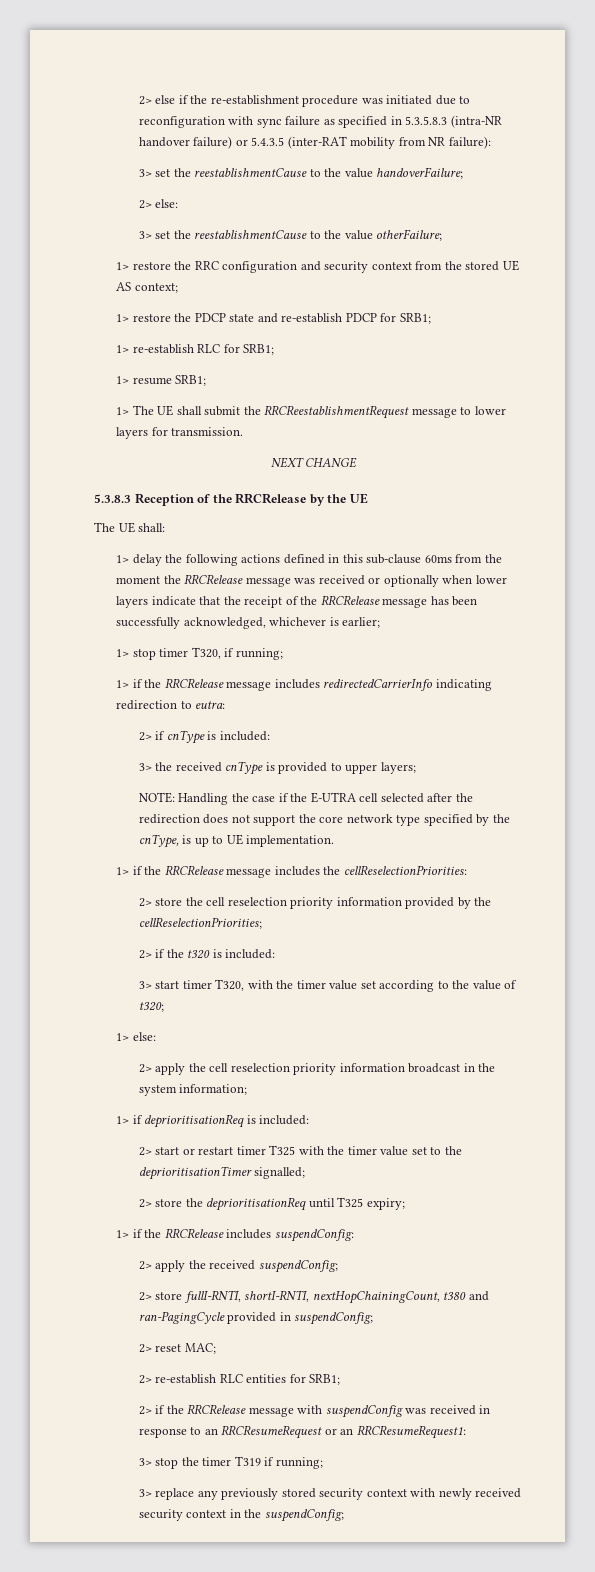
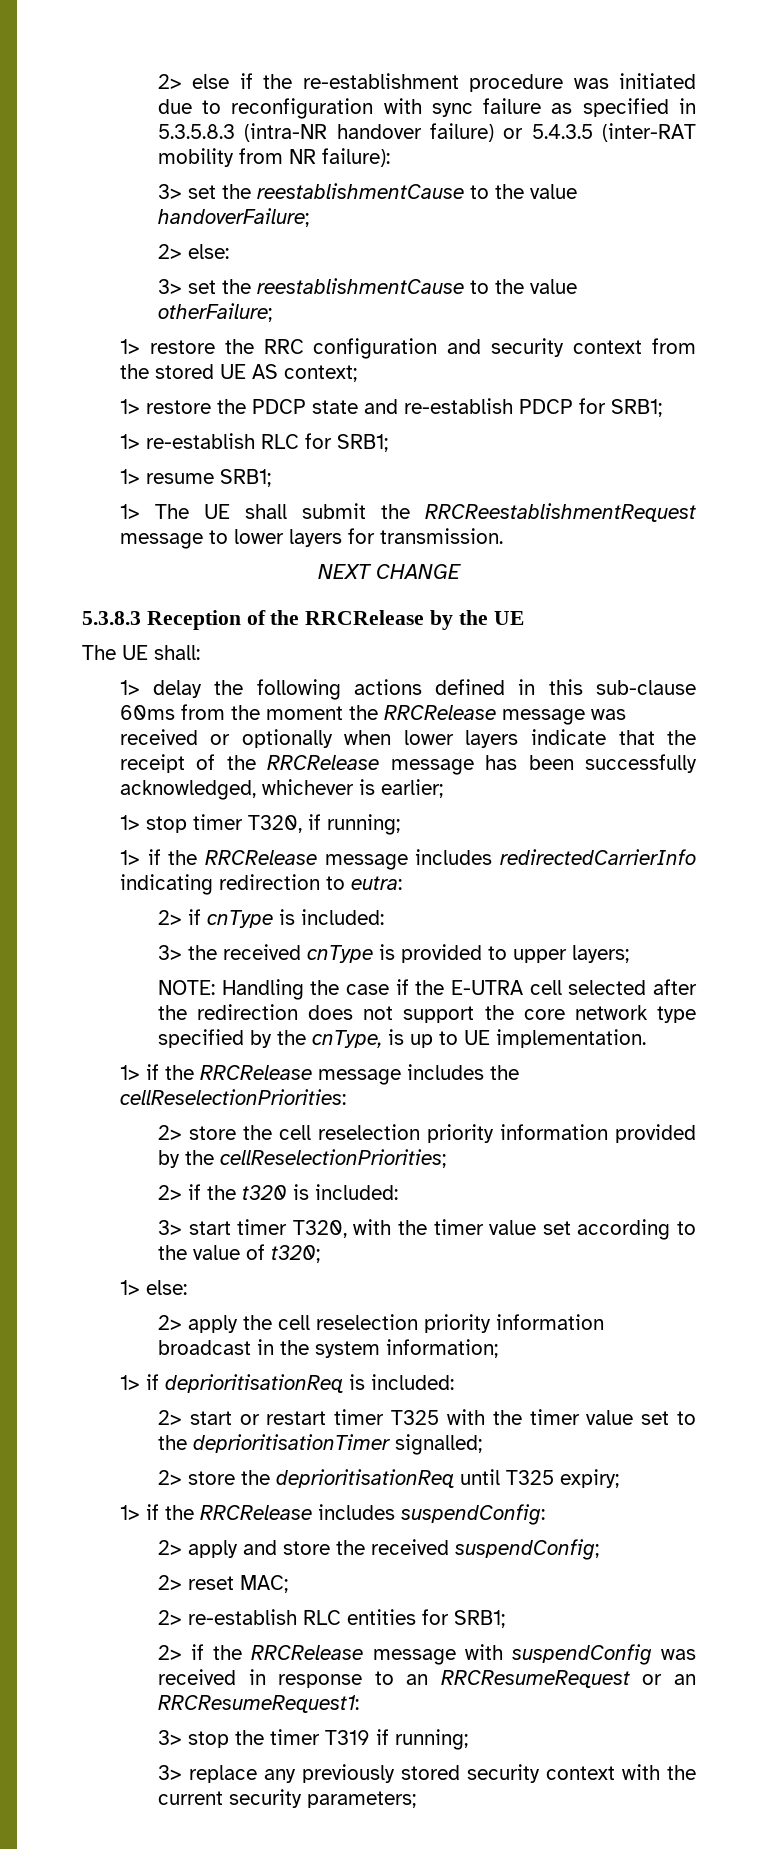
(186, 1266) none -> [242,1540,330,1555] and store
[138,1290,489,1304] [138,1311,374,1325] // 2> store fullI-RNTI, shortI-RNTI, nextHopChainingCount, t380 and ran-PagingCycle provided in suspendConfig; -> (599, 1549) none
[438,1488,522,1500] [138,1509,344,1522] newly received security context in the suspendConfig; -> [667,1765,697,1780] [157,1789,416,1808] the current security parameters;

